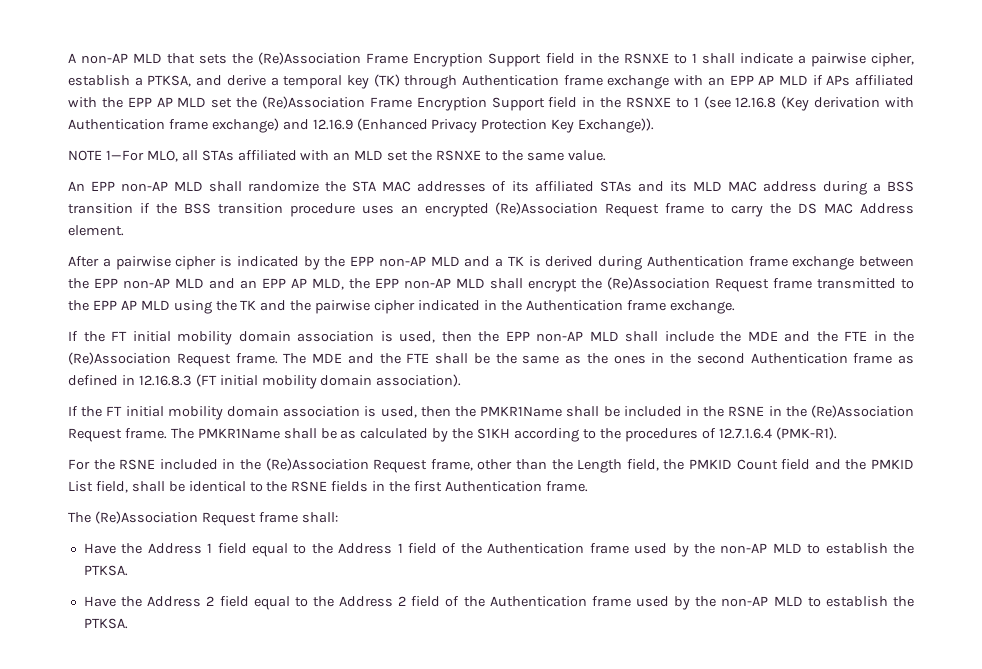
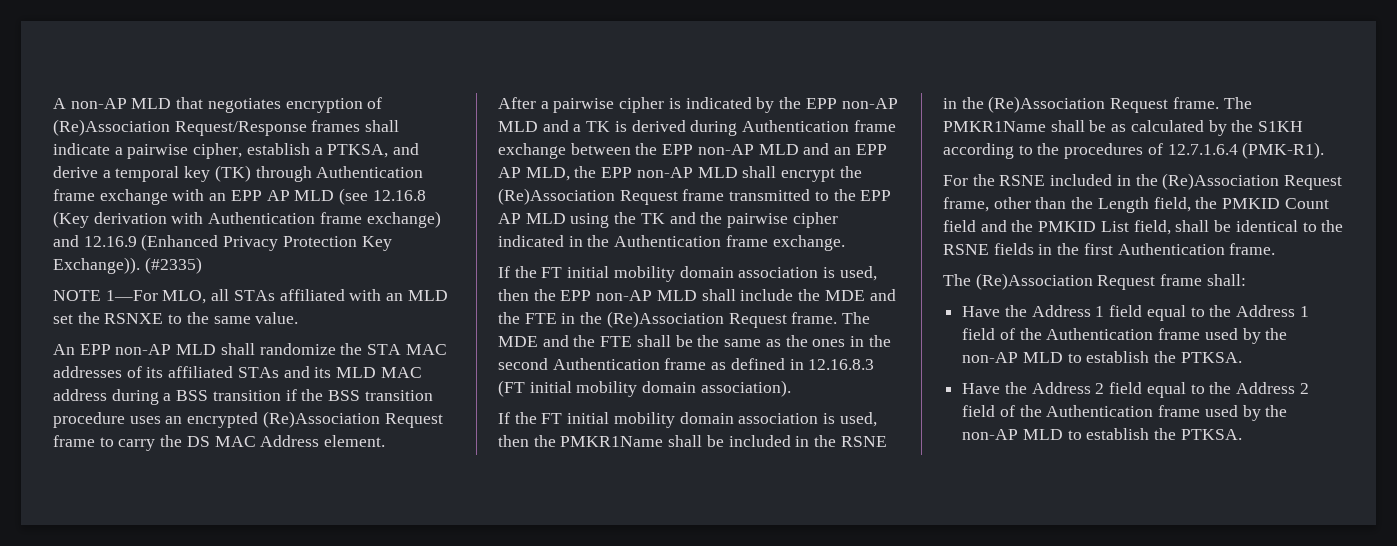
[199,52,697,67] sets the (Re)Association Frame Encryption Support field in the RSNXE to 1 -> [207,97,383,113] [53,119,361,136] negotiates encryption of (Re)Association Request/Response frames
[812,75,915,86] [68,96,699,111] if APs affiliated with the EPP AP MLD set the (Re)Association Frame Encryption Support field in the RSNXE to 1 -> (335, 195) none
(655, 125) none -> [144,257,202,274] (#2335)

